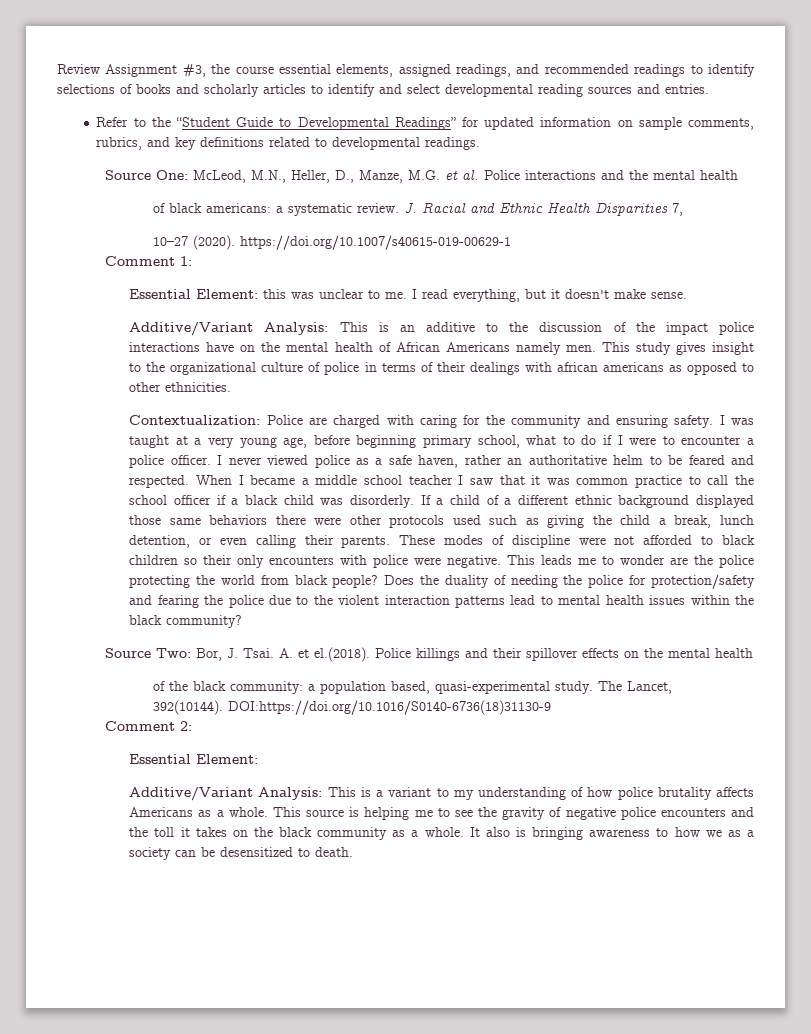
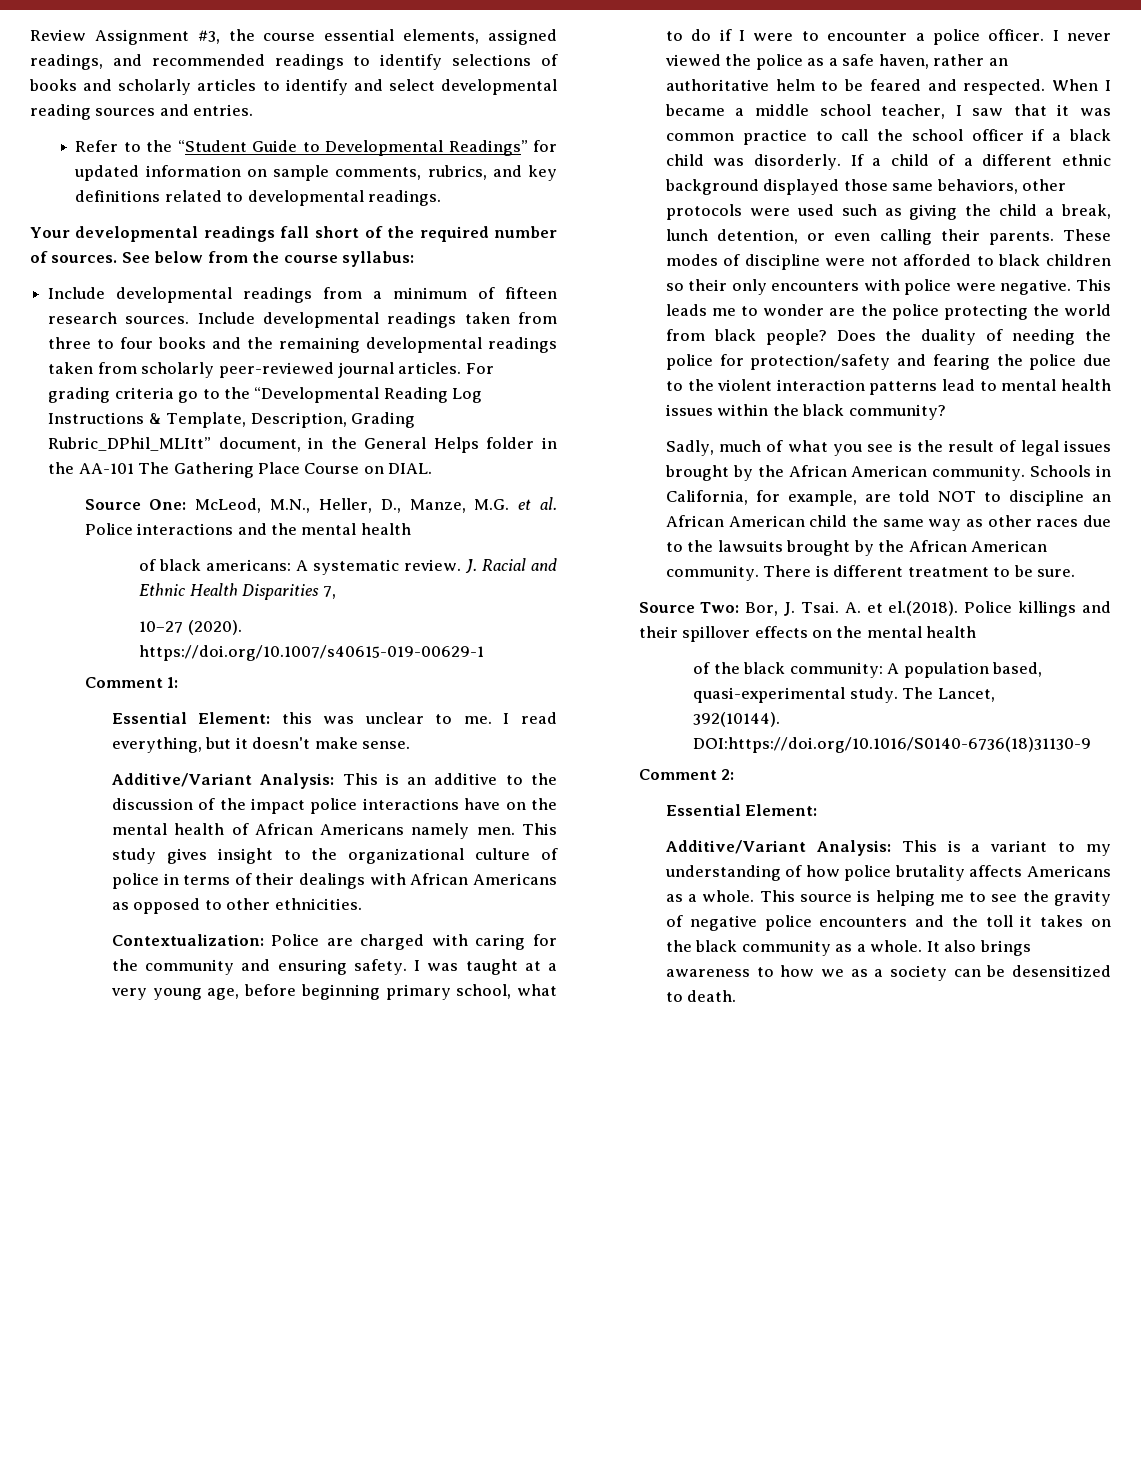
(481, 143) none -> [30,226,557,242] [30,251,415,267] [48,287,558,303] [48,312,557,328] [48,337,557,353] [48,362,494,378] [48,387,483,403] [48,412,415,428] [48,437,558,453] [48,462,433,478] // Your developmental readings fall short of the required number of sources. See below from the course syllabus: // Include developmental readings from a minimum of fifteen research sources. Include developmental readings taken from three to four books and the remaining developmental readings taken from scholarly peer-reviewed journal articles. For grading criteria go to the “Developmental Reading Log Instructions & Template, Description, Grading Rubric_DPhil_MLItt” document, in the General Helps folder in the AA-101 The Gathering Place Course on DIAL.
[276,206,284,213] a -> [296,560,309,571] A
[556,362,664,372] african americans -> [410,873,558,885] African Americans
(309, 460) none -> [725,54,752,66] the
[408,475,453,485] teacher -> [881,104,946,119] teacher,
[209,515,342,525] behaviors there were -> [936,179,1018,194] behaviors,
(445, 521) none -> [749,208,790,216] were
(243, 621) none -> [665,440,1111,456] [664,465,1111,481] [665,490,1111,506] [665,515,1111,531] [665,540,1048,556] [665,565,1076,581] // Sadly, much of what you see is the result of legal issues brought by the African American community. Schools in California, for example, are told NOT to discipline an African American child the same way as other races due to the lawsuits brought by the African American community. There is different treatment to be sure.
[308,684,316,691] a -> [887,663,900,674] A
[516,827,584,840] is bringing -> [979,940,1031,956] brings

